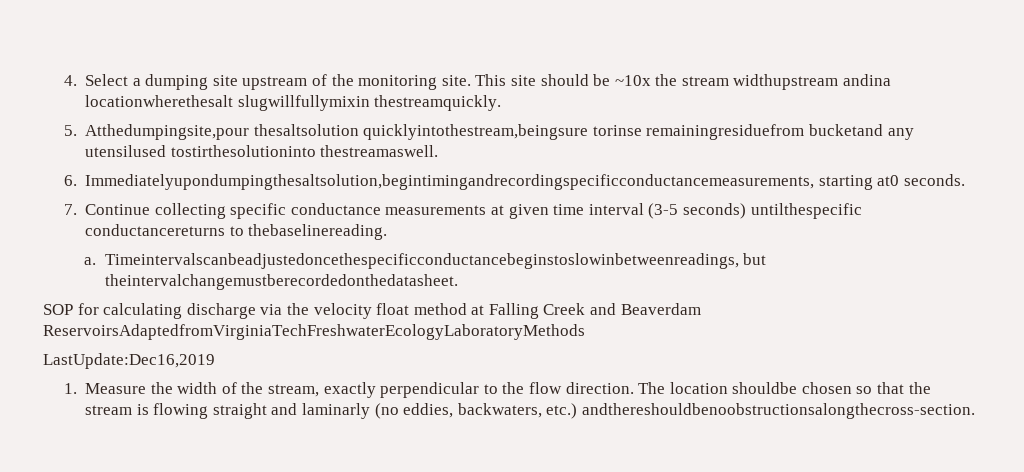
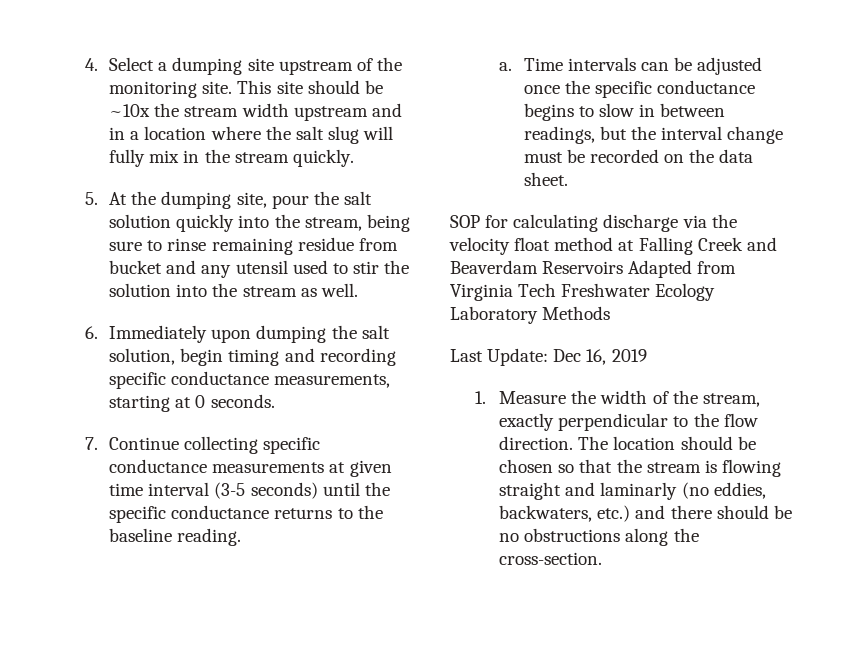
[733,74,892,90] [85,95,502,111] [63,124,914,140] [85,145,439,157] [63,174,900,190] widthupstream andina locationwherethesalt slugwillfullymixin thestreamquickly. // 5. Atthedumpingsite,pour thesaltsolution quicklyintothestream,beingsure torinse remainingresiduefrom bucketand any utensilused tostirthesolutioninto thestreamaswell. // 6. Immediatelyupondumpingthesaltsolution,begintimingandrecordingspecificconductancemeasurements, starting at0 -> [241,103,402,121] [109,126,394,144] [109,149,354,167] [84,191,372,209] [109,214,410,232] [109,237,398,255] [109,260,410,278] [109,283,358,297] [84,325,390,343] [109,348,396,366] [109,371,391,389] [109,395,206,412] width upstream and in a location where the salt slug will fully mix in the stream quickly. // 5. At the dumping site, pour the salt solution quickly into the stream, being sure to rinse remaining residue from bucket and any utensil used to stir the solution into the stream as well. // 6. Immediately upon dumping the salt solution, begin timing and recording specific conductance measurements, starting at 0
[750,203,862,219] [85,224,388,240] [84,253,767,269] [104,274,458,290] untilthespecific conductancereturns to thebaselinereading. // a. Timeintervalscanbeadjustedoncethespecificconductancebeginstoslowinbetweenreadings, but theintervalchangemustberecordedonthedatasheet. -> [322,482,390,496] [109,505,383,523] [109,528,242,546] [499,57,763,75] [523,80,756,98] [523,103,726,121] [523,126,784,144] [523,149,754,163] [523,172,568,186] until the specific conductance returns to the baseline reading. // a. Time intervals can be adjusted once the specific conductance begins to slow in between readings, but the interval change must be recorded on the data sheet.
[43,324,585,340] [43,353,215,369] ReservoirsAdaptedfromVirginiaTechFreshwaterEcologyLaboratoryMethods // LastUpdate:Dec16,2019 -> [542,260,737,278] [450,283,716,301] [450,306,611,324] [450,348,647,366] Reservoirs Adapted from Virginia Tech Freshwater Ecology Laboratory Methods // Last Update: Dec 16, 2019
[732,382,798,394] shouldbe -> [680,436,756,450] should be
[581,403,975,419] andthereshouldbenoobstructionsalongthecross-section. -> [635,505,792,519] [499,528,699,546] [499,552,603,565] and there should be no obstructions along the cross-section.

